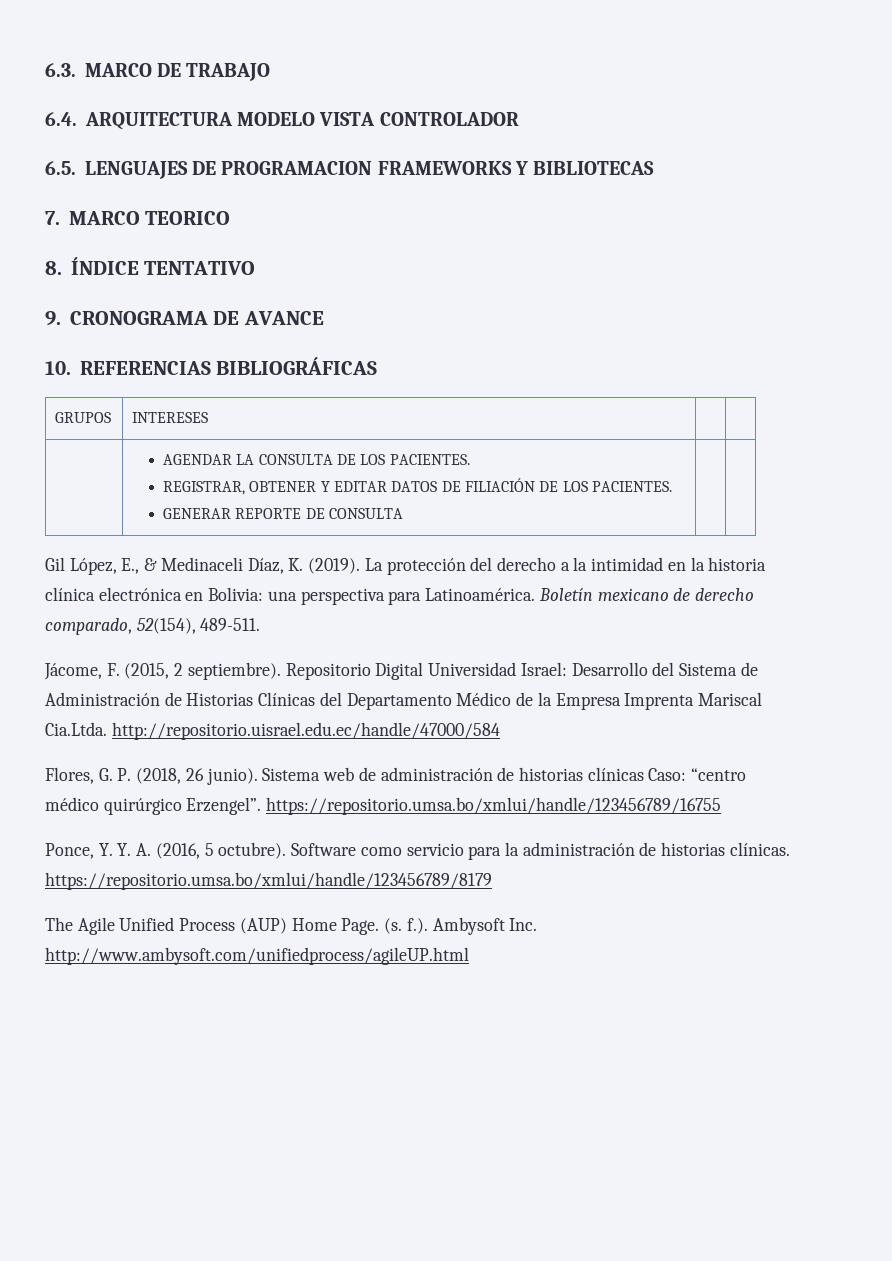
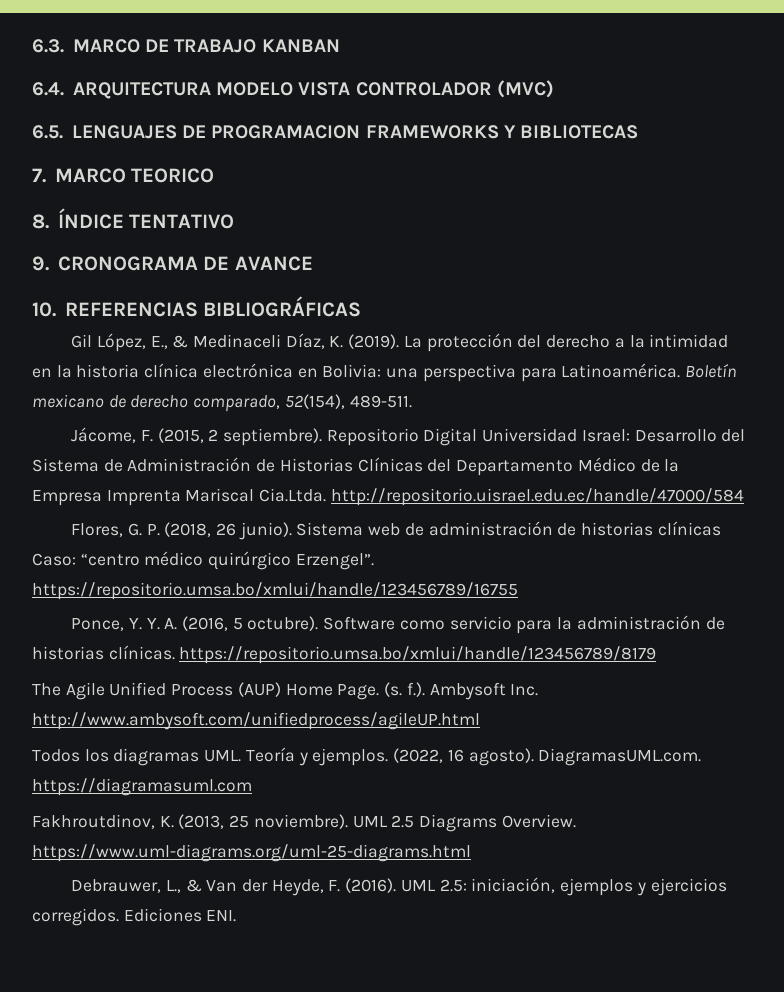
(271, 72) none -> [261,39,340,52] KANBAN
(519, 119) none -> [496,80,554,98] (MVC)
[55,412,112,423] [132,412,209,423] [162,454,470,465] [162,478,672,495] [162,508,403,519] // GRUPOS | INTERESES | | // | AGENDAR LA CONSULTA DE LOS PACIENTES. // REGISTRAR, OBTENER Y EDITAR DATOS DE FILIACIÓN DE LOS PACIENTES. // GENERAR REPORTE DE CONSULTA | | -> (362, 306) none
(469, 956) none -> [32,747,702,766] [32,778,252,796] [32,814,576,832] [32,844,471,862] [71,877,727,896] [32,908,237,926] // Todos los diagramas UML. Teoría y ejemplos. (2022, 16 agosto). DiagramasUML.com. https://diagramasuml.com // Fakhroutdinov, K. (2013, 25 noviembre). UML 2.5 Diagrams Overview. https://www.uml-diagrams.org/uml-25-diagrams.html // Debrauwer, L., & Van der Heyde, F. (2016). UML 2.5: iniciación, ejemplos y ejercicios corregidos. Ediciones ENI.

